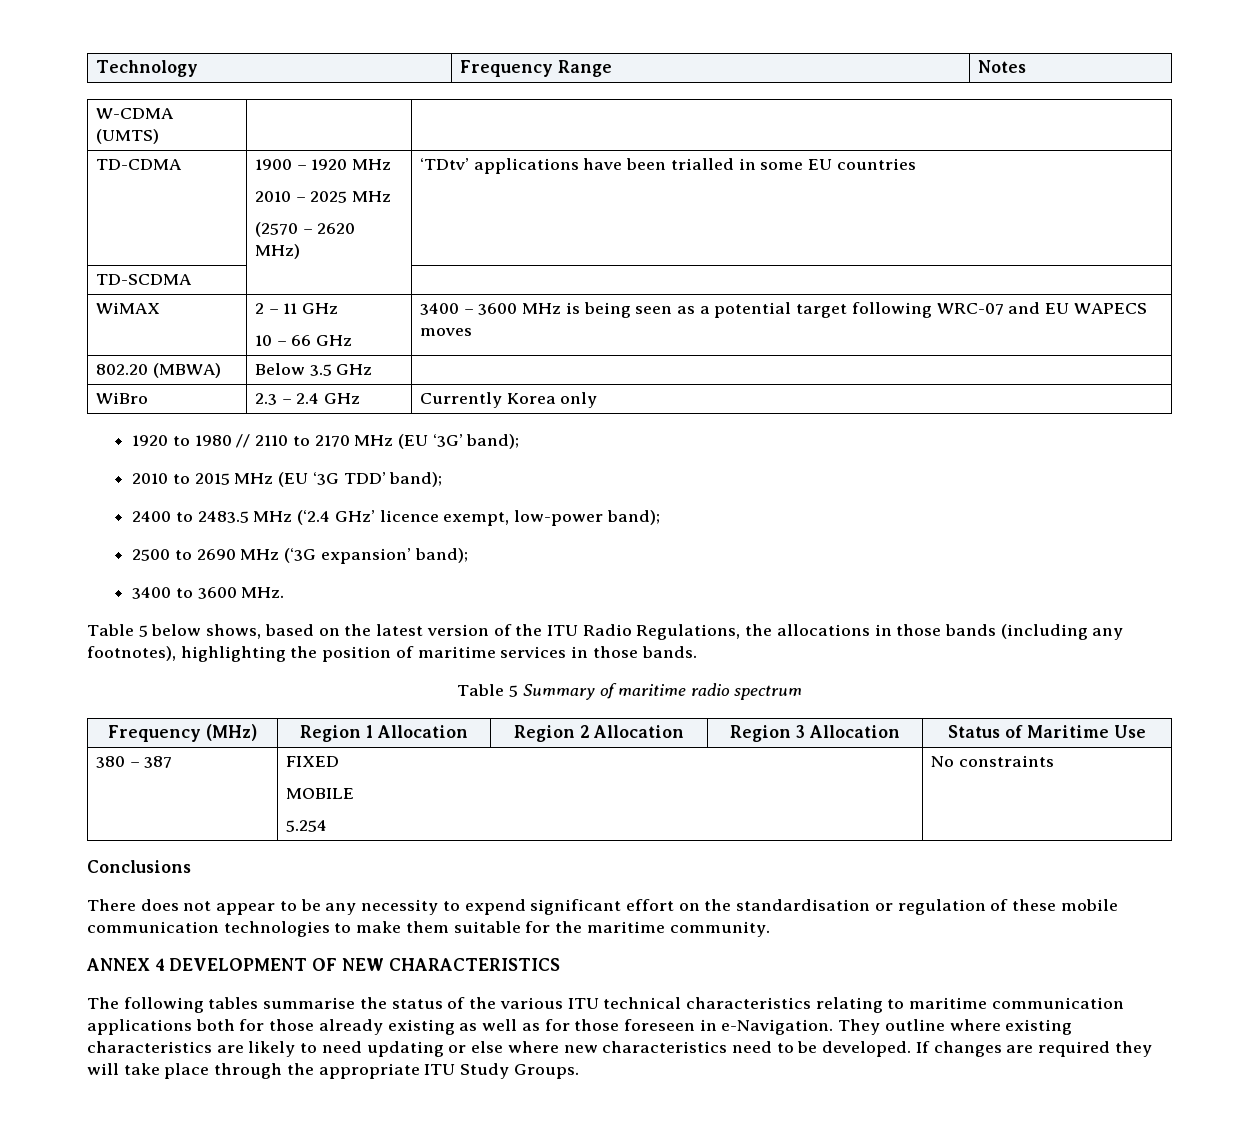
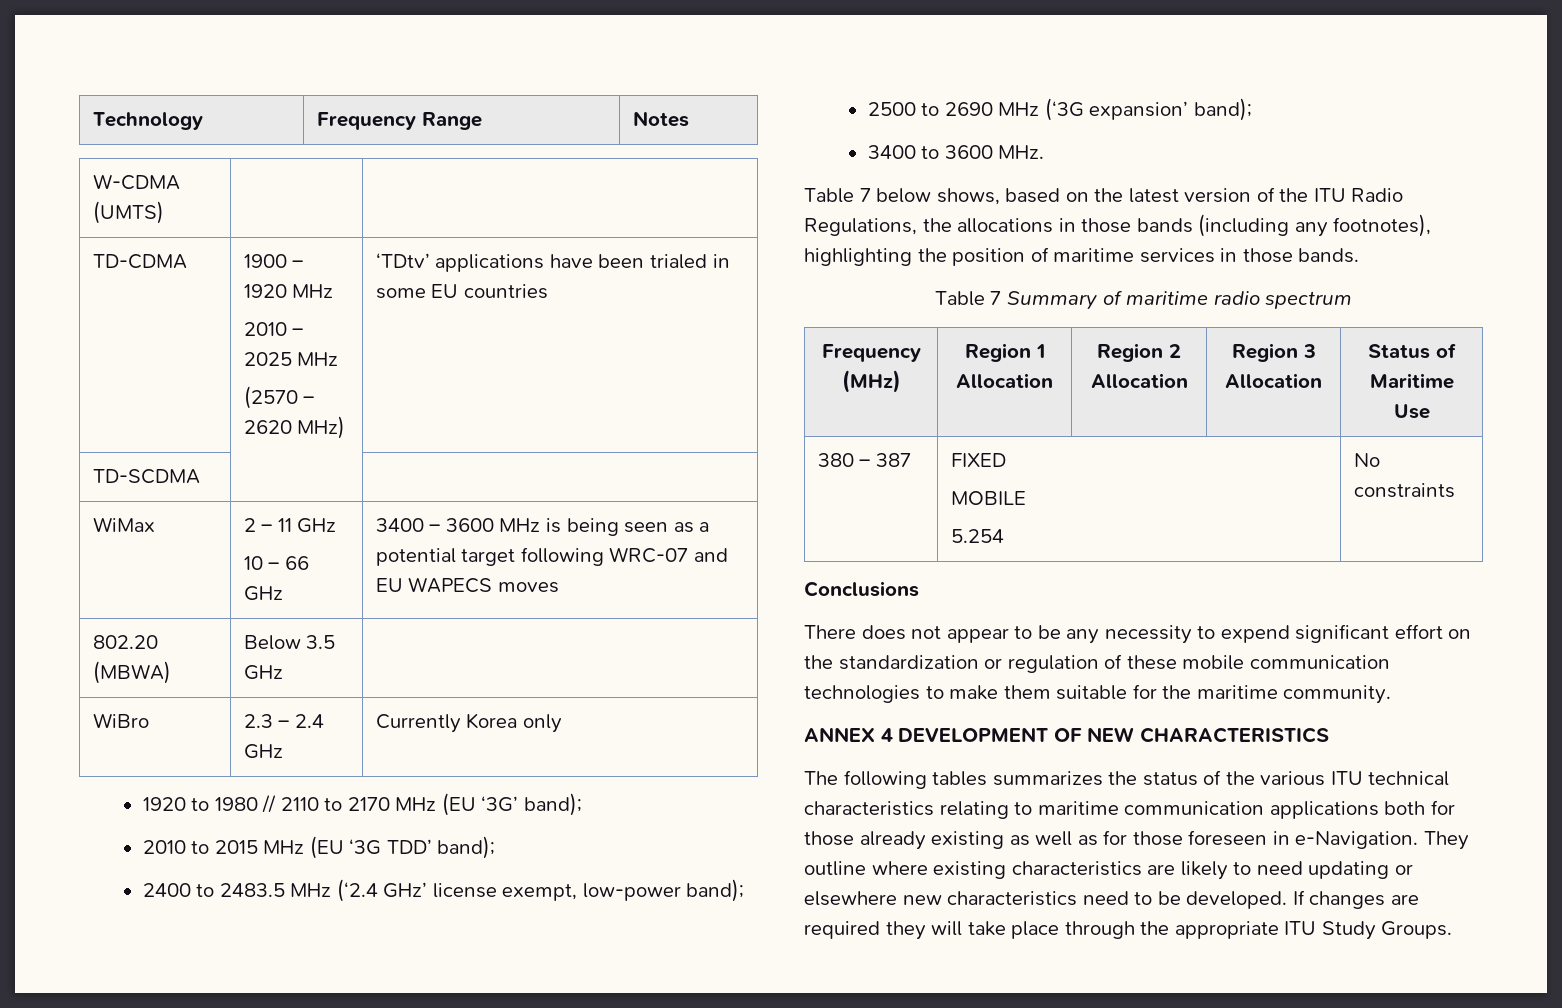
[670,158,734,170] trialled -> [649,254,707,269] trialed
[95,302,160,314] WiMAX -> [92,517,155,532] WiMax
[379,510,439,522] licence -> [432,883,497,898] license
[138,625,148,637] 5 -> [859,188,871,202] 7
[509,685,519,697] 5 -> [990,291,1002,305] 7
[736,899,871,911] standardisation -> [838,655,979,670] standardization
[263,997,356,1009] summarise -> [992,771,1103,786] summarizes
[471,1041,559,1053] else where -> [804,891,897,906] elsewhere

